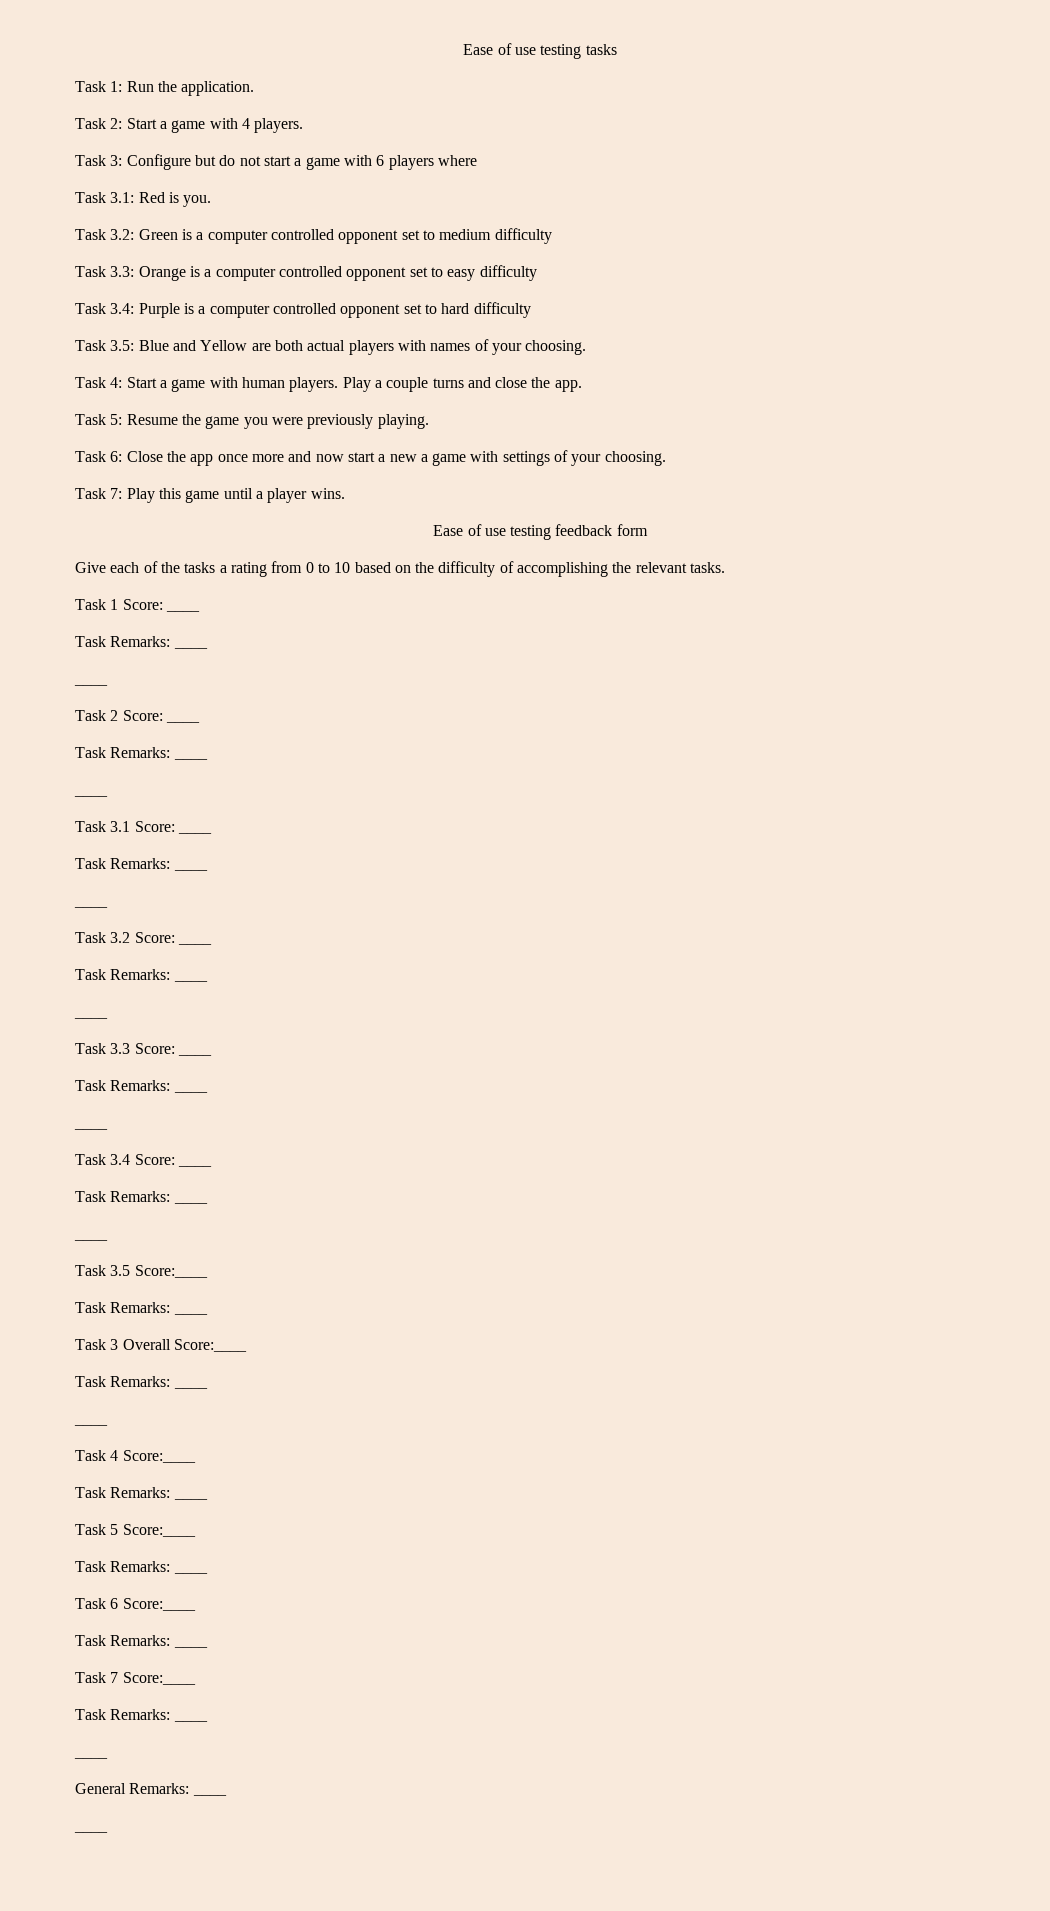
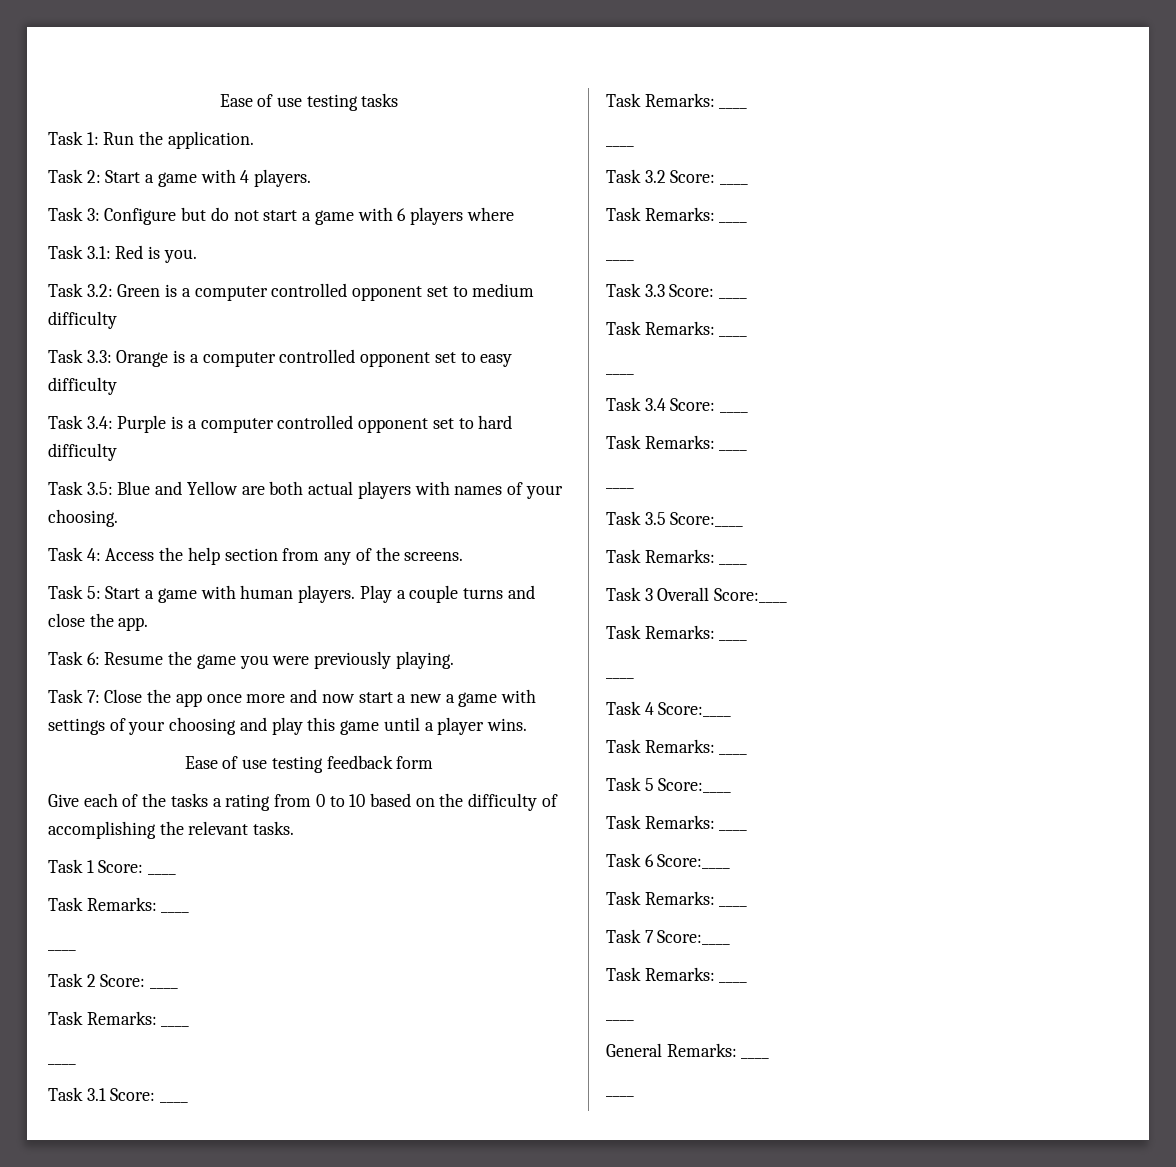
(123, 382) none -> [105,547,464,565] [48,585,101,599] Access the help section from any of the screens. // Task 5:
[110,414,123,425] 5: -> [86,652,100,665] 6:
[110,451,123,462] 6: -> [86,690,100,703] 7:
[604,451,666,466] [75,488,155,503] choosing. // Task 7: Play -> [169,717,303,735] choosing and play

